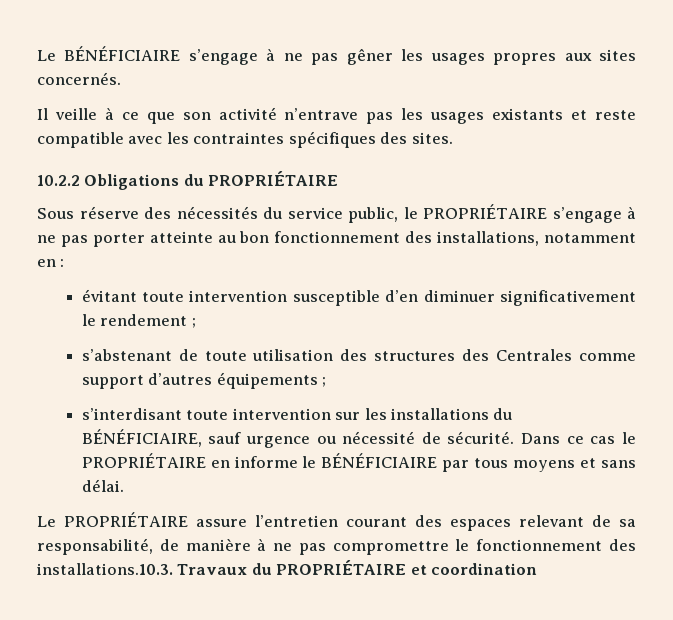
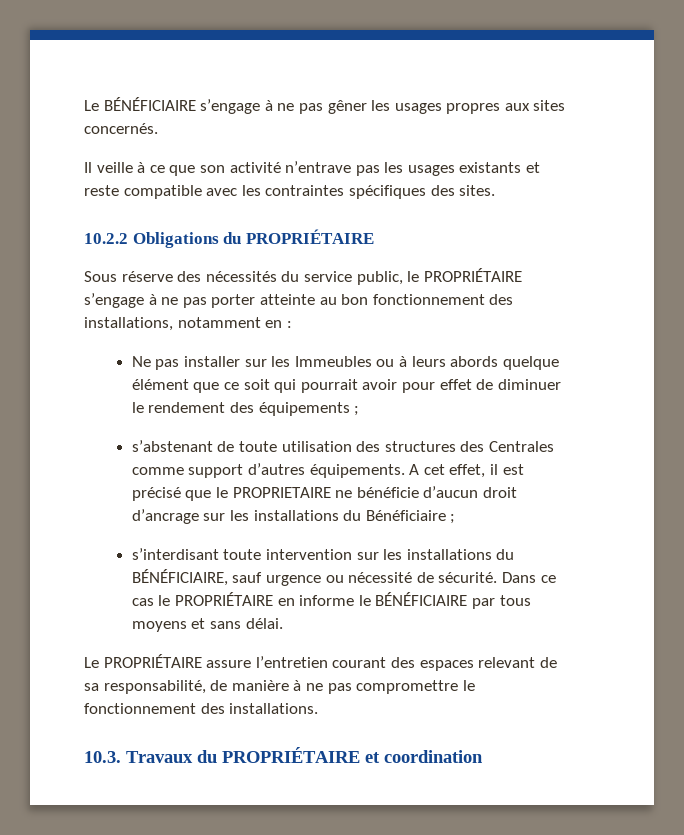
[81,289,636,306] [81,314,188,326] évitant toute intervention susceptible d’en diminuer significativement le rendement -> [131,356,559,370] [131,379,561,393] [131,402,350,416] Ne pas installer sur les Immeubles ou à leurs abords quelque élément que ce soit qui pourrait avoir pour effet de diminuer le rendement des équipements
[216,372,318,389] équipements -> [309,464,524,478] [131,486,517,501] [131,509,446,524] équipements. A cet effet, il est précisé que le PROPRIETAIRE ne bénéficie d’aucun droit d’ancrage sur les installations du Bénéficiaire
[37,563,173,575] installations.10.3. -> [229,703,319,714] [84,751,121,763] installations. // 10.3.

